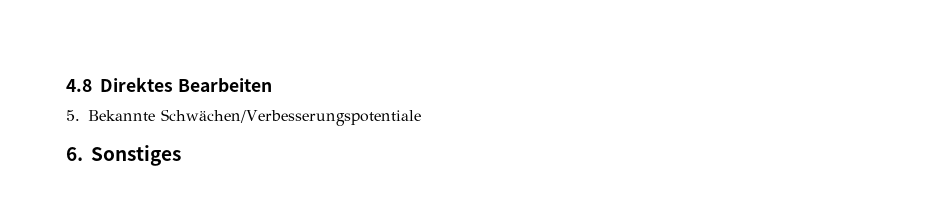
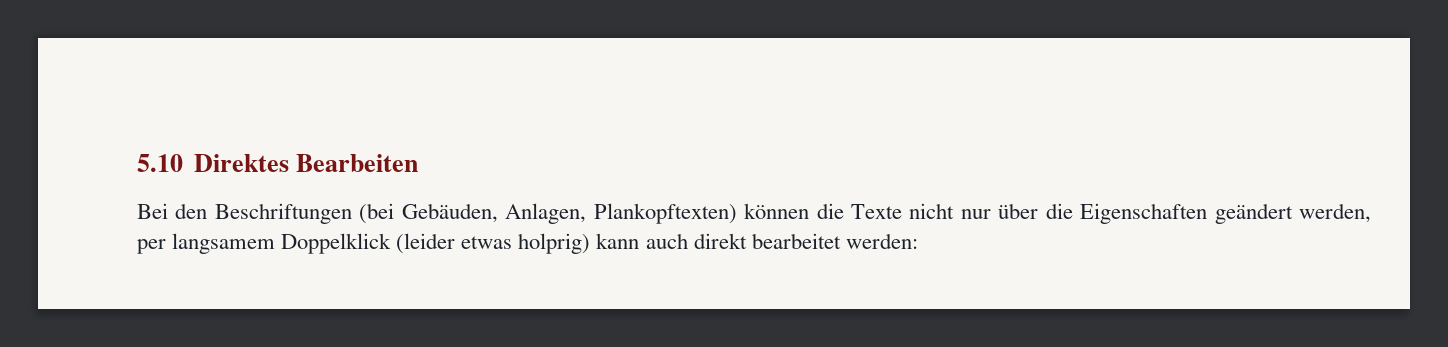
[66,79,92,92] 4.8 -> [137,154,183,172] 5.10
[66,109,421,126] [66,145,181,166] 5. Bekannte Schwächen/Verbesserungspotentiale // 6. Sonstiges -> [137,203,1371,224] [137,233,918,254] Bei den Beschriftungen (bei Gebäuden, Anlagen, Plankopftexten) können die Texte nicht nur über die Eigenschaften geändert werden, per langsamem Doppelklick (leider etwas holprig) kann auch direkt bearbeitet werden:

